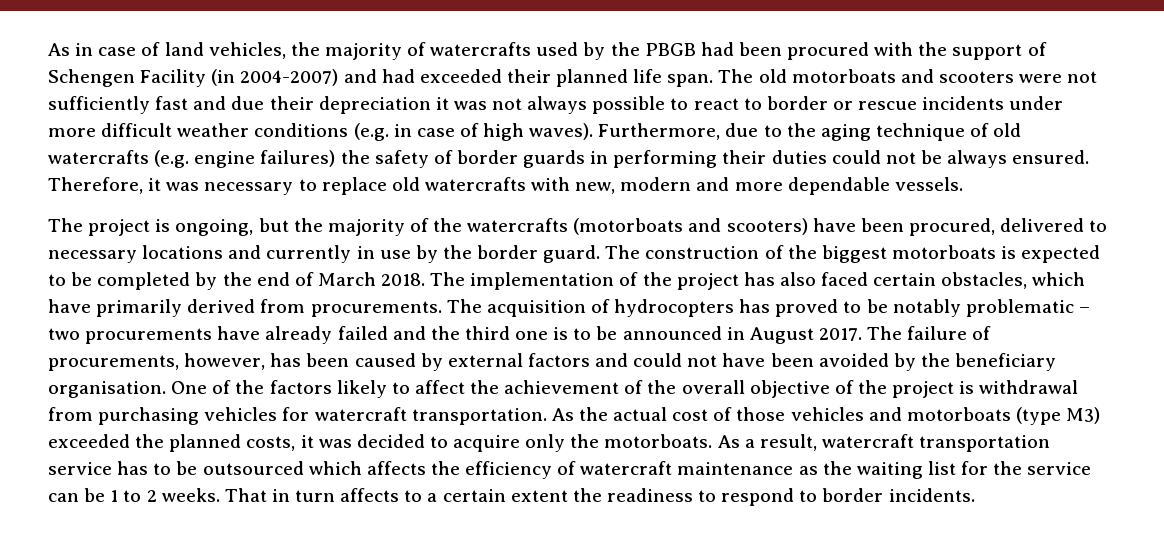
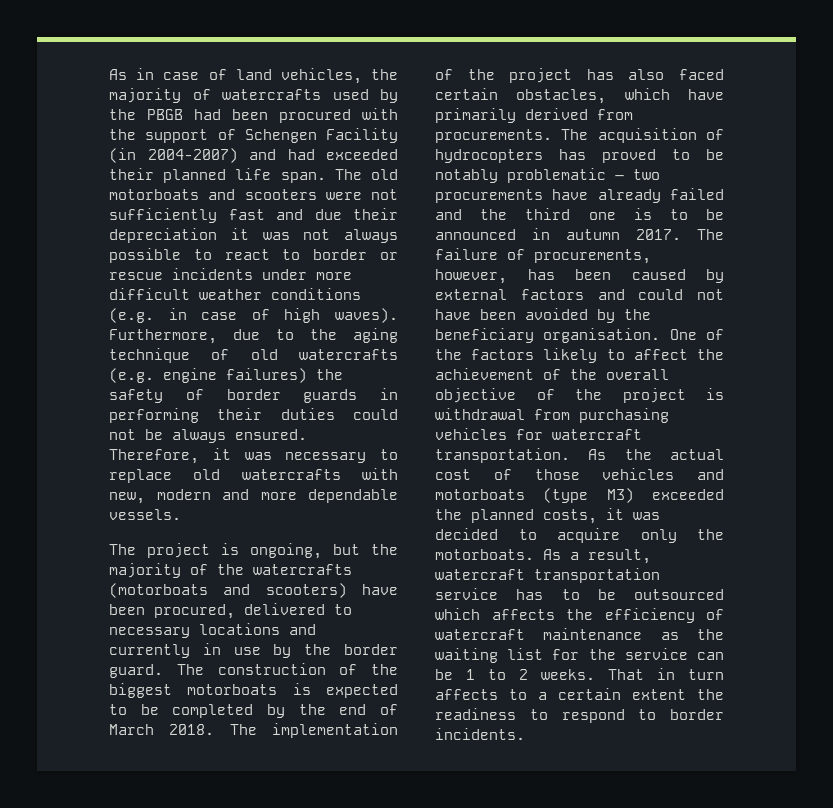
[749,327,814,344] August -> [566,229,620,240] autumn

